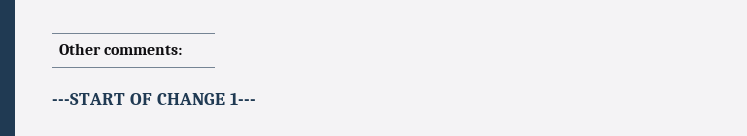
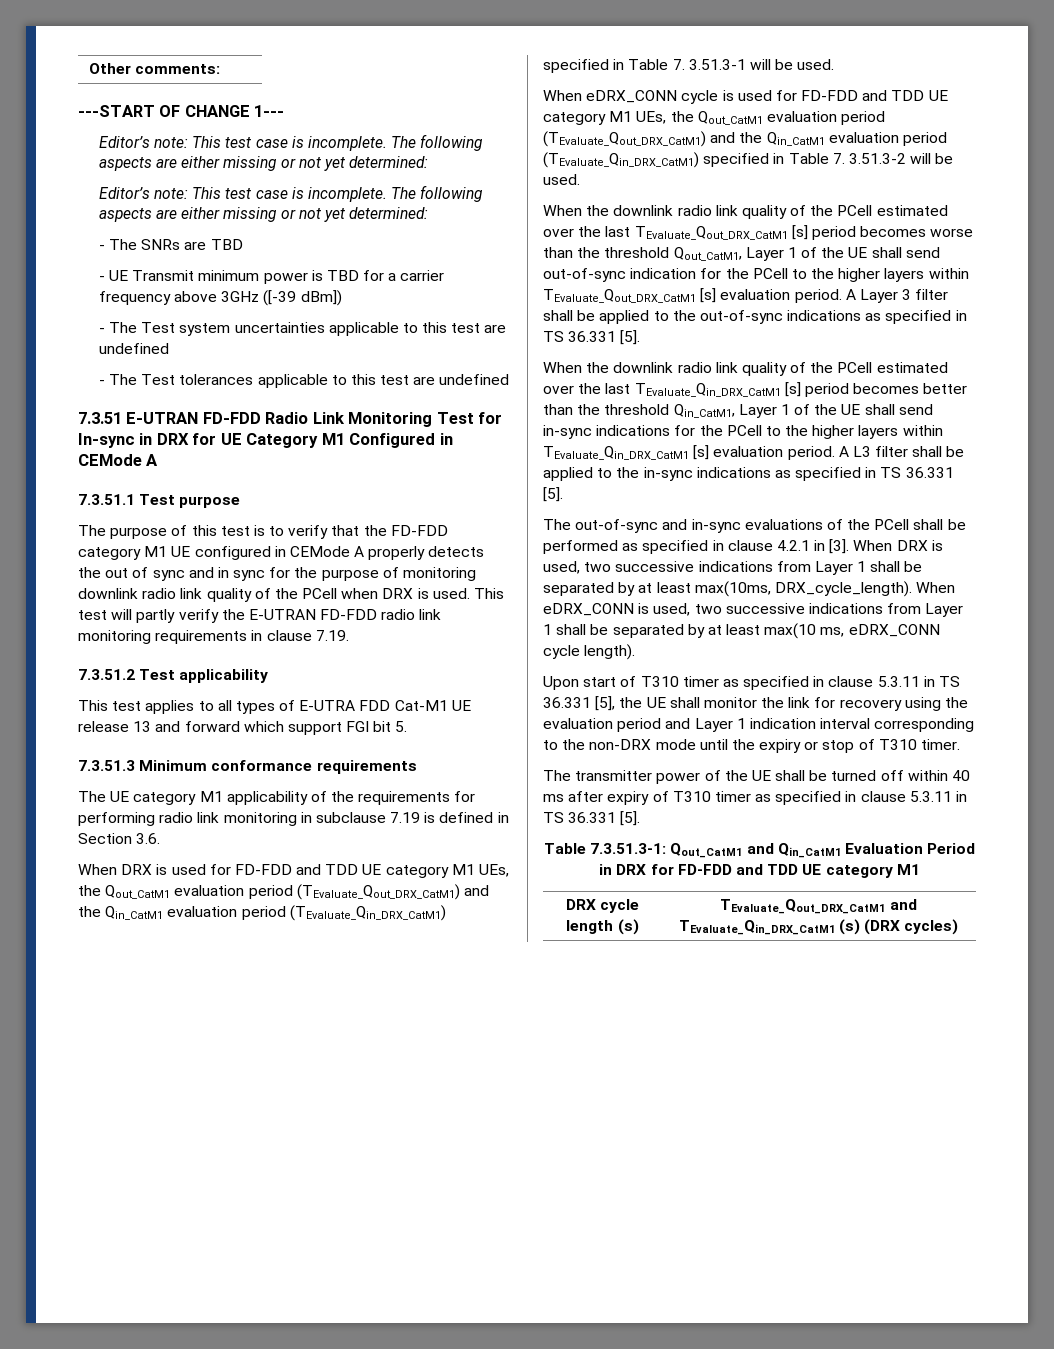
(256, 98) none -> [98,134,484,151] [98,156,429,171] [98,185,484,202] [98,207,429,222] [98,239,243,250] [98,270,445,284] [98,290,342,306] [98,322,507,336] [98,343,169,354] [98,374,510,388] [78,412,503,427] [78,433,453,448] [78,454,159,466] [78,494,241,508] [78,525,448,539] [78,546,485,560] [78,567,477,581] [78,588,505,602] [78,609,442,623] [78,630,349,644] [78,669,269,683] [78,700,471,714] [78,721,408,735] [78,760,417,774] [78,791,476,805] [78,812,509,826] [78,833,161,844] [78,864,510,878] [78,884,489,900] [78,905,446,921] [543,59,835,73] [543,90,948,104] [543,111,886,125] [543,131,947,147] [543,152,954,168] [543,174,580,185] [543,205,948,219] [543,225,974,240] [543,247,940,261] [543,268,969,282] [543,288,949,303] [543,310,967,324] [543,330,641,345] [543,362,948,376] [543,382,968,397] [543,404,933,418] [543,425,943,439] [543,445,965,460] [543,467,954,481] [543,487,563,502] [543,519,966,533] [543,539,943,554] [543,561,923,575] [543,581,956,597] [543,603,964,617] [543,623,940,639] [543,644,636,660] [543,676,961,690] [543,696,969,711] [543,718,975,732] [543,739,961,753] [543,770,971,784] [543,791,968,805] [543,811,641,826] [543,843,976,858] [599,864,920,878] [565,899,640,913] [566,919,639,935] [720,899,917,914] [678,919,959,935] // Editor’s note: This test case is incomplete. The following aspects are either missing or not yet determined: // Editor’s note: This test case is incomplete. The following aspects are either missing or not yet determined: // - The SNRs are TBD // - UE Transmit minimum power is TBD for a carrier frequency above 3GHz ([-39 dBm]) // - The Test system uncertainties applicable to this test are undefined // - The Test tolerances applicable to this test are undefined // 7.3.51 E-UTRAN FD-FDD Radio Link Monitoring Test for In-sync in DRX for UE Category M1 Configured in CEMode A // 7.3.51.1 Test purpose // The purpose of this test is to verify that the FD-FDD category M1 UE configured in CEMode A properly detects the out of sync and in sync for the purpose of monitoring downlink radio link quality of the PCell when DRX is used. This test will partly verify the E-UTRAN FD-FDD radio link monitoring requirements in clause 7.19. // 7.3.51.2 Test applicability // This test applies to all types of E-UTRA FDD Cat-M1 UE release 13 and forward which support FGI bit 5. // 7.3.51.3 Minimum conformance requirements // The UE category M1 applicability of the requirements for performing radio link monitoring in subclause 7.19 is defined in Section 3.6. // When DRX is used for FD-FDD and TDD UE category M1 UEs, the Qout_CatM1 evaluation period (TEvaluate_Qout_DRX_CatM1) and the Qin_CatM1 evaluation period (TEvaluate_Qin_DRX_CatM1) specified in Table 7. 3.51.3-1 will be used. // When eDRX_CONN cycle is used for FD-FDD and TDD UE category M1 UEs, the Qout_CatM1 evaluation period (TEvaluate_Qout_DRX_CatM1) and the Qin_CatM1 evaluation period (TEvaluate_Qin_DRX_CatM1) specified in Table 7. 3.51.3-2 will be used. // When the downlink radio link quality of the PCell estimated over the last TEvaluate_Qout_DRX_CatM1 [s] period becomes worse than the threshold Qout_CatM1, Layer 1 of the UE shall send out-of-sync indication for the PCell to the higher layers within TEvaluate_Qout_DRX_CatM1 [s] evaluation period. A Layer 3 filter shall be applied to the out-of-sync indications as specified in TS 36.331 [5]. // When the downlink radio link quality of the PCell estimated over the last TEvaluate_Qin_DRX_CatM1 [s] period becomes better than the threshold Qin_CatM1, Layer 1 of the UE shall send in-sync indications for the PCell to the higher layers within TEvaluate_Qin_DRX_CatM1 [s] evaluation period. A L3 filter shall be applied to the in-sync indications as specified in TS 36.331 [5]. // The out-of-sync and in-sync evaluations of the PCell shall be performed as specified in clause 4.2.1 in [3]. When DRX is used, two successive indications from Layer 1 shall be separated by at least max(10ms, DRX_cycle_length). When eDRX_CONN is used, two successive indications from Layer 1 shall be separated by at least max(10 ms, eDRX_CONN cycle length). // Upon start of T310 timer as specified in clause 5.3.11 in TS 36.331 [5], the UE shall monitor the link for recovery using the evaluation period and Layer 1 indication interval corresponding to the non-DRX mode until the expiry or stop of T310 timer. // The transmitter power of the UE shall be turned off within 40 ms after expiry of T310 timer as specified in clause 5.3.11 in TS 36.331 [5]. // Table 7.3.51.3-1: Qout_CatM1 and Qin_CatM1 Evaluation Period in DRX for FD-FDD and TDD UE category M1 // DRX cycle length (s) | TEvaluate_Qout_DRX_CatM1 and TEvaluate_Qin_DRX_CatM1 (s) (DRX cycles)

